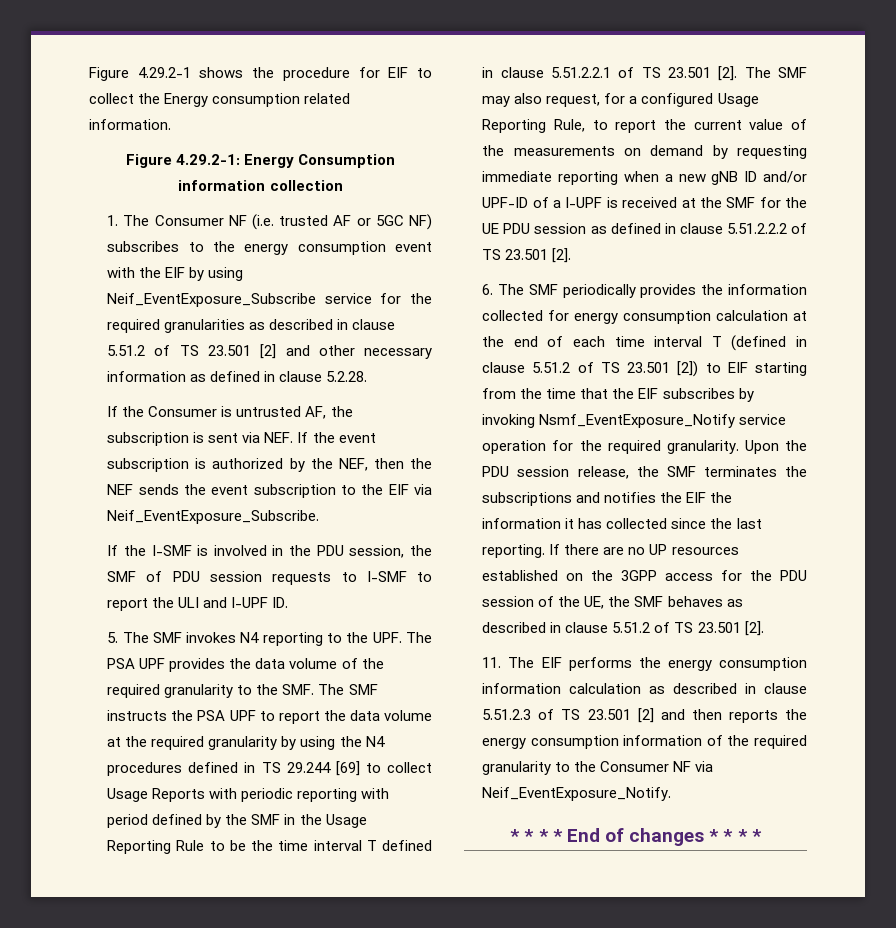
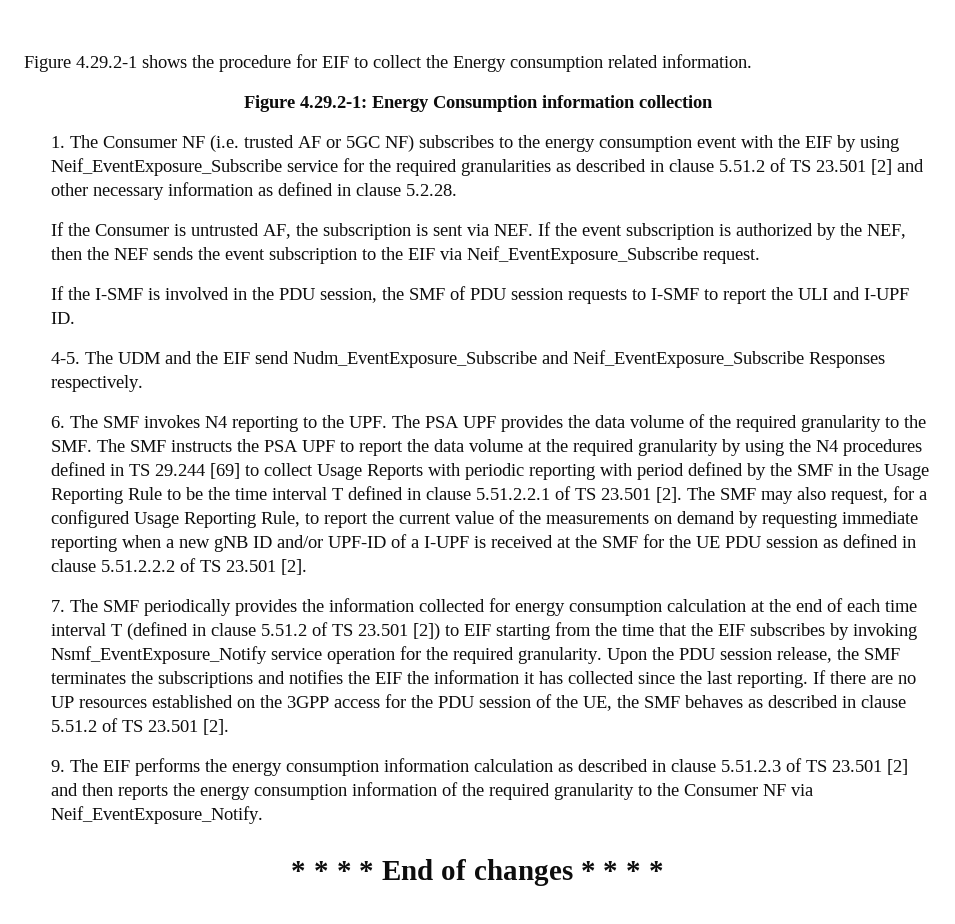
[107,510,320,524] Neif_EventExposure_Subscribe. -> [466,246,760,264] Neif_EventExposure_Subscribe request.
[107,632,119,643] 5. -> [50,350,885,368] [50,375,143,392] [50,416,65,428] 4-5. The UDM and the EIF send Nudm_EventExposure_Subscribe and Neif_EventExposure_Subscribe Responses respectively. // 6.
[482,284,494,295] 6. -> [50,600,65,612] 7.
[482,657,502,668] 11. -> [50,760,65,772] 9.

